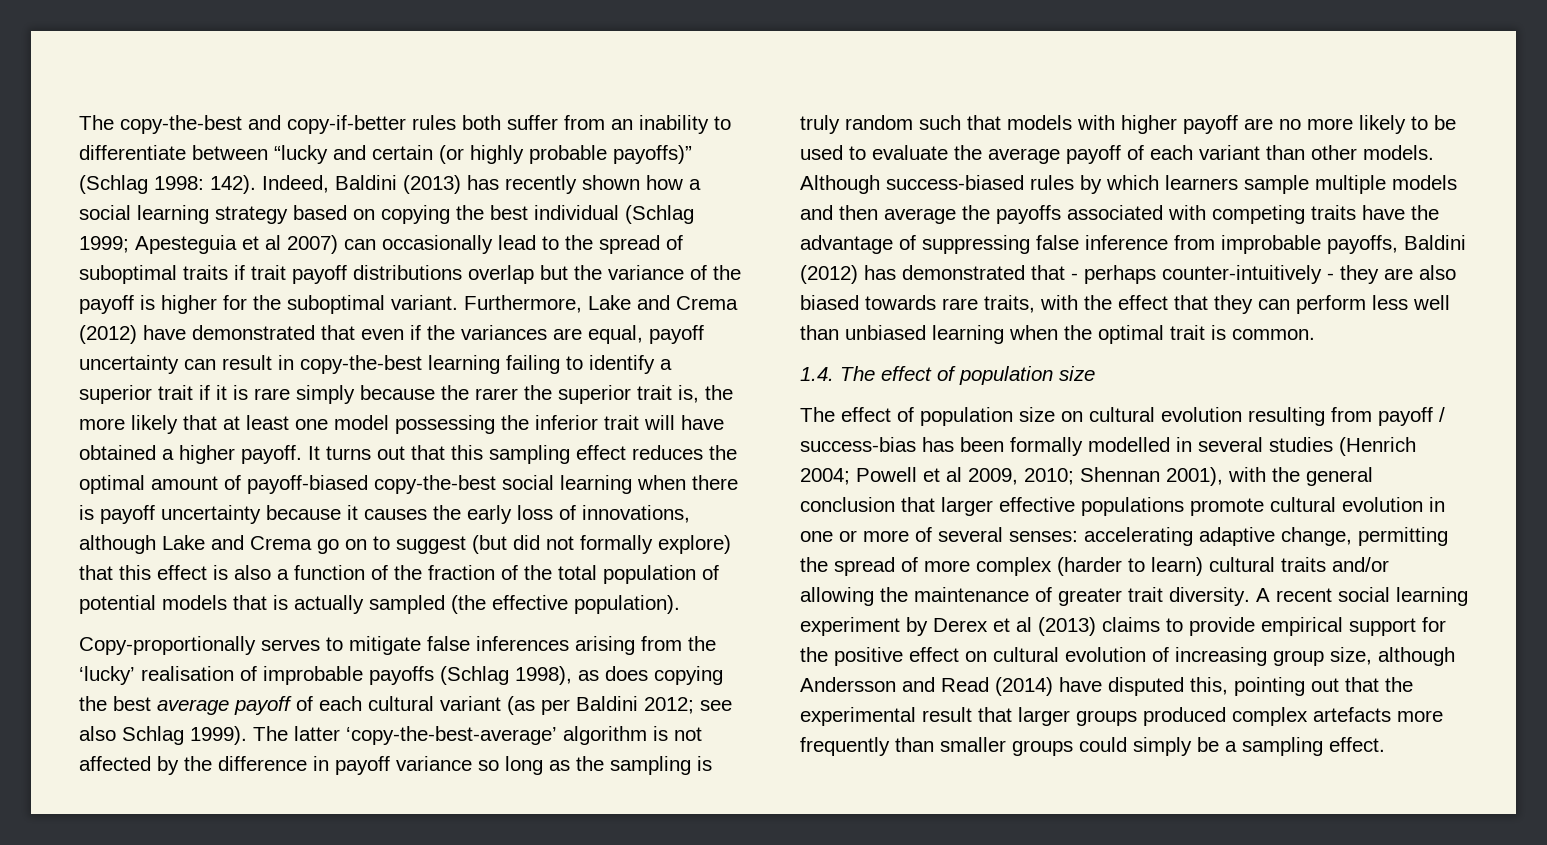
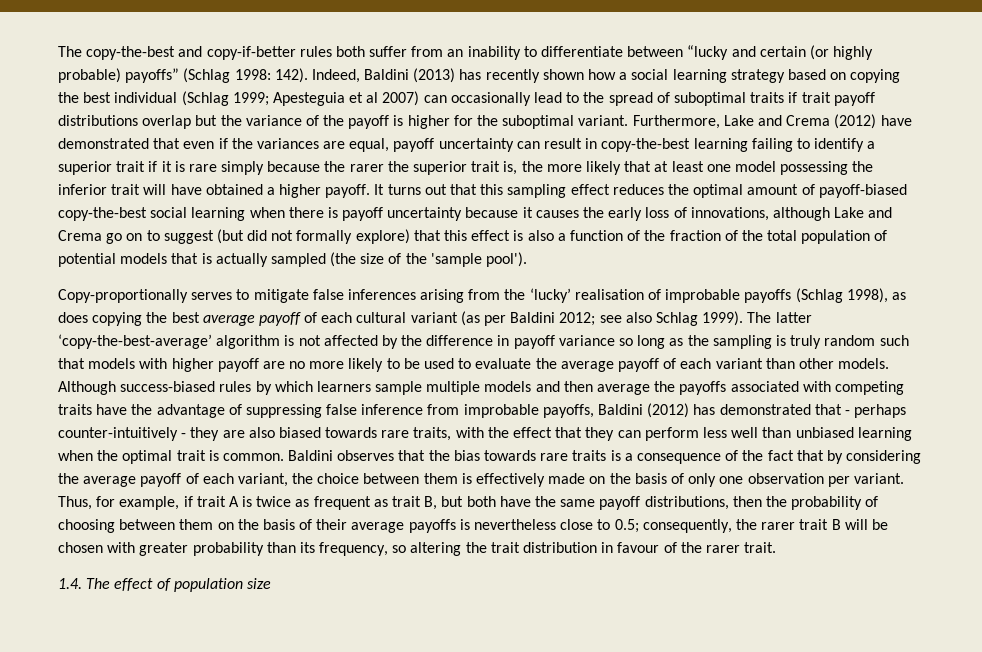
[529,145,692,164] probable payoffs)” -> [58,68,180,83] probable) payoffs”
[492,595,680,614] effective population). -> [360,252,528,267] size of the 'sample pool').
(1315, 334) none -> [288,450,922,464] [58,473,904,487] [58,496,879,510] [58,519,888,533] [58,542,777,556] Baldini observes that the bias towards rare traits is a consequence of the fact that by considering the average payoff of each variant, the choice between them is effectively made on the basis of only one observation per variant. Thus, for example, if trait A is twice as frequent as trait B, but both have the same payoff distributions, then the probability of choosing between them on the basis of their average payoffs is nevertheless close to 0.5; consequently, the rarer trait B will be chosen with greater probability than its frequency, so altering the trait distribution in favour of the rarer trait.
[800,407,1445,426] [800,437,1416,456] [800,467,1373,486] [800,497,1445,516] [800,527,1448,546] [800,557,1389,576] [800,587,1468,606] [800,617,1446,636] [800,647,1455,666] [800,677,1413,696] [800,707,1443,726] [800,737,1385,756] // The effect of population size on cultural evolution resulting from payoff / success-bias has been formally modelled in several studies (Henrich 2004; Powell et al 2009, 2010; Shennan 2001), with the general conclusion that larger effective populations promote cultural evolution in one or more of several senses: accelerating adaptive change, permitting the spread of more complex (harder to learn) cultural traits and/or allowing the maintenance of greater trait diversity. A recent social learning experiment by Derex et al (2013) claims to provide empirical support for the positive effect on cultural evolution of increasing group size, although Andersson and Read (2014) have disputed this, pointing out that the experimental result that larger groups produced complex artefacts more frequently than smaller groups could simply be a sampling effect. -> (271, 583) none

